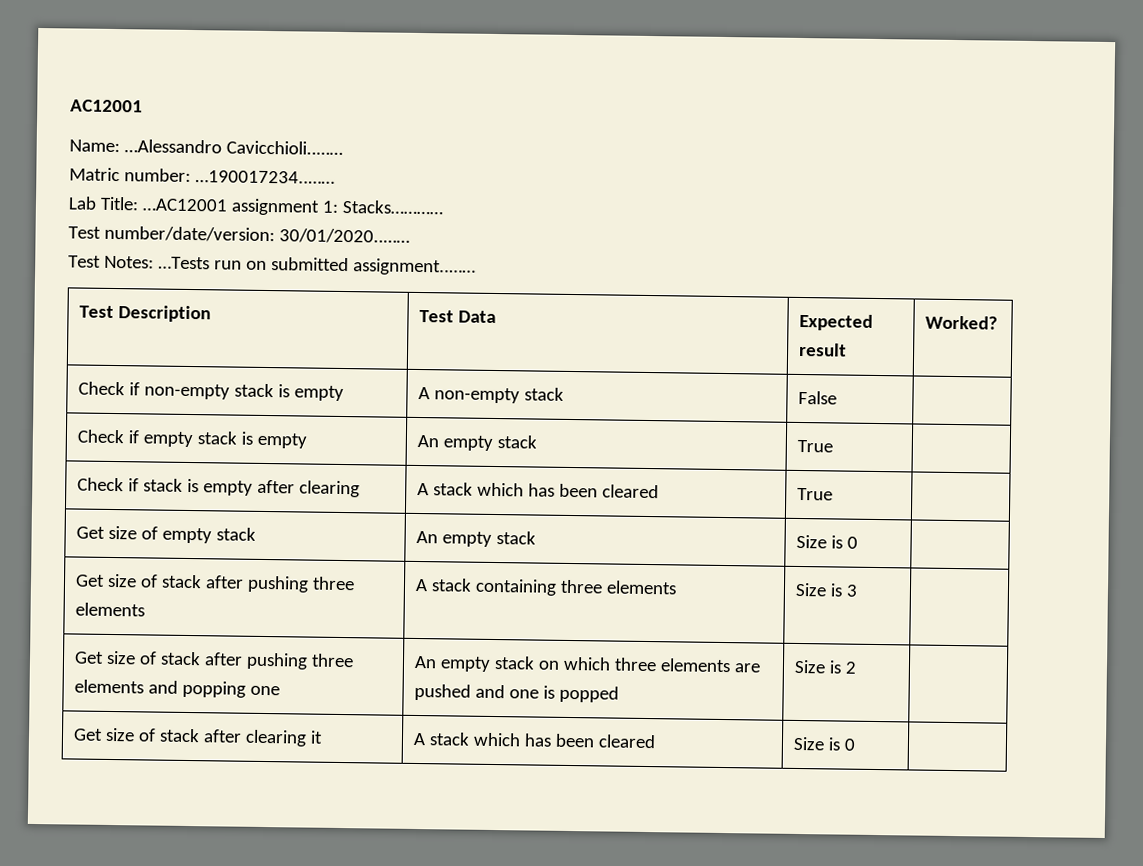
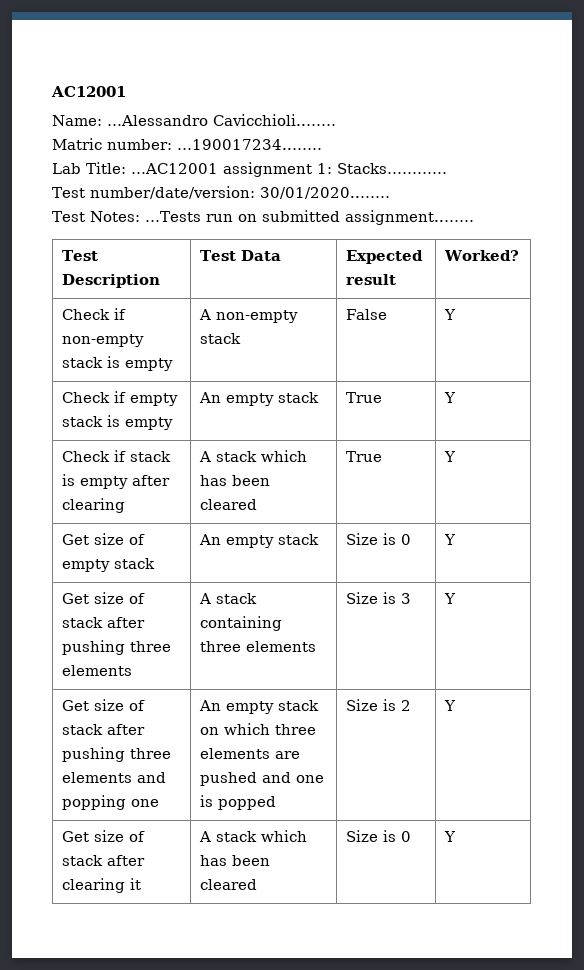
(838, 397) none -> [444,309,457,320] Y
(834, 446) none -> [444,392,457,403] Y
(834, 494) none -> [444,451,457,462] Y
(859, 542) none -> [444,534,457,545] Y
(859, 590) none -> [444,593,457,604] Y
(858, 667) none -> [444,700,457,711] Y
(857, 744) none -> [444,831,457,842] Y

